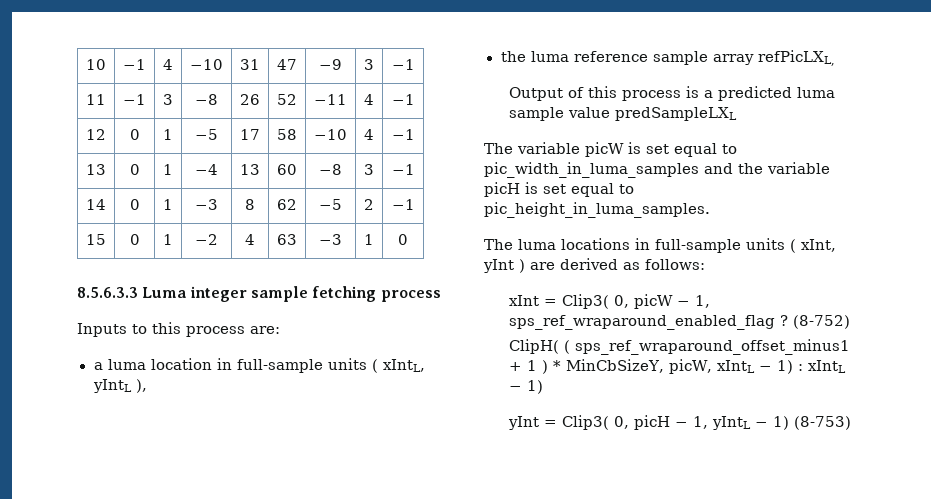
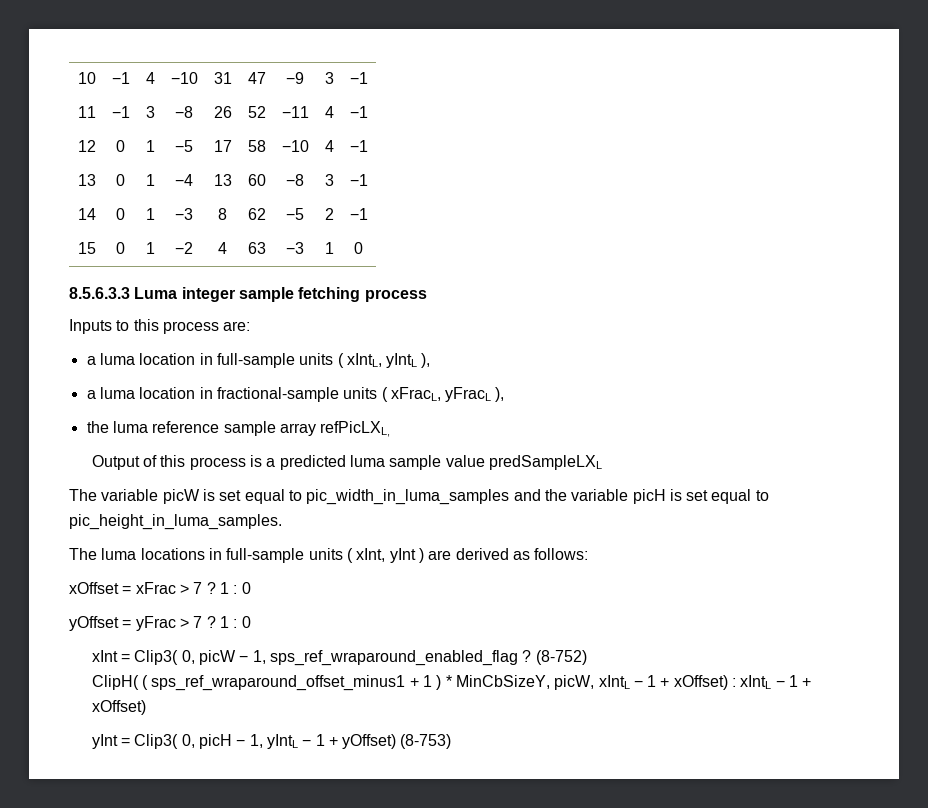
(147, 386) none -> [86,387,505,402] // a luma location in fractional-sample units ( xFracL, yFracL ),
(705, 264) none -> [69,582,251,594] [69,616,251,631] // xOffset = xFrac > 7 ? 1 : 0 // yOffset = yFrac > 7 ? 1 : 0
[777,360,847,374] [509,380,544,394] 1) : xIntL − 1) -> [647,675,812,690] [91,700,146,715] 1 + xOffset) : xIntL − 1 + xOffset)
[773,416,790,430] 1) -> [315,734,397,749] 1 + yOffset)

